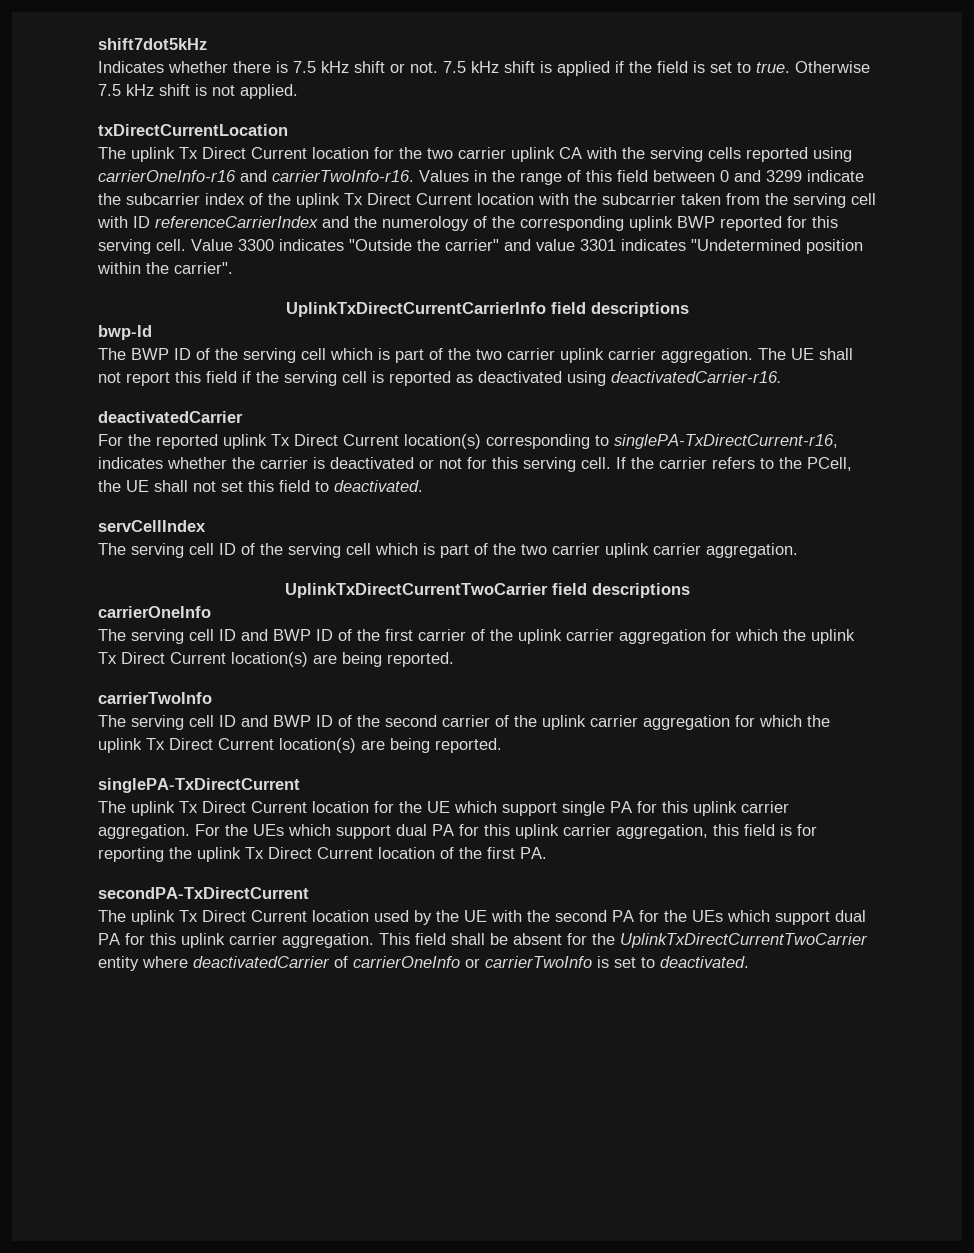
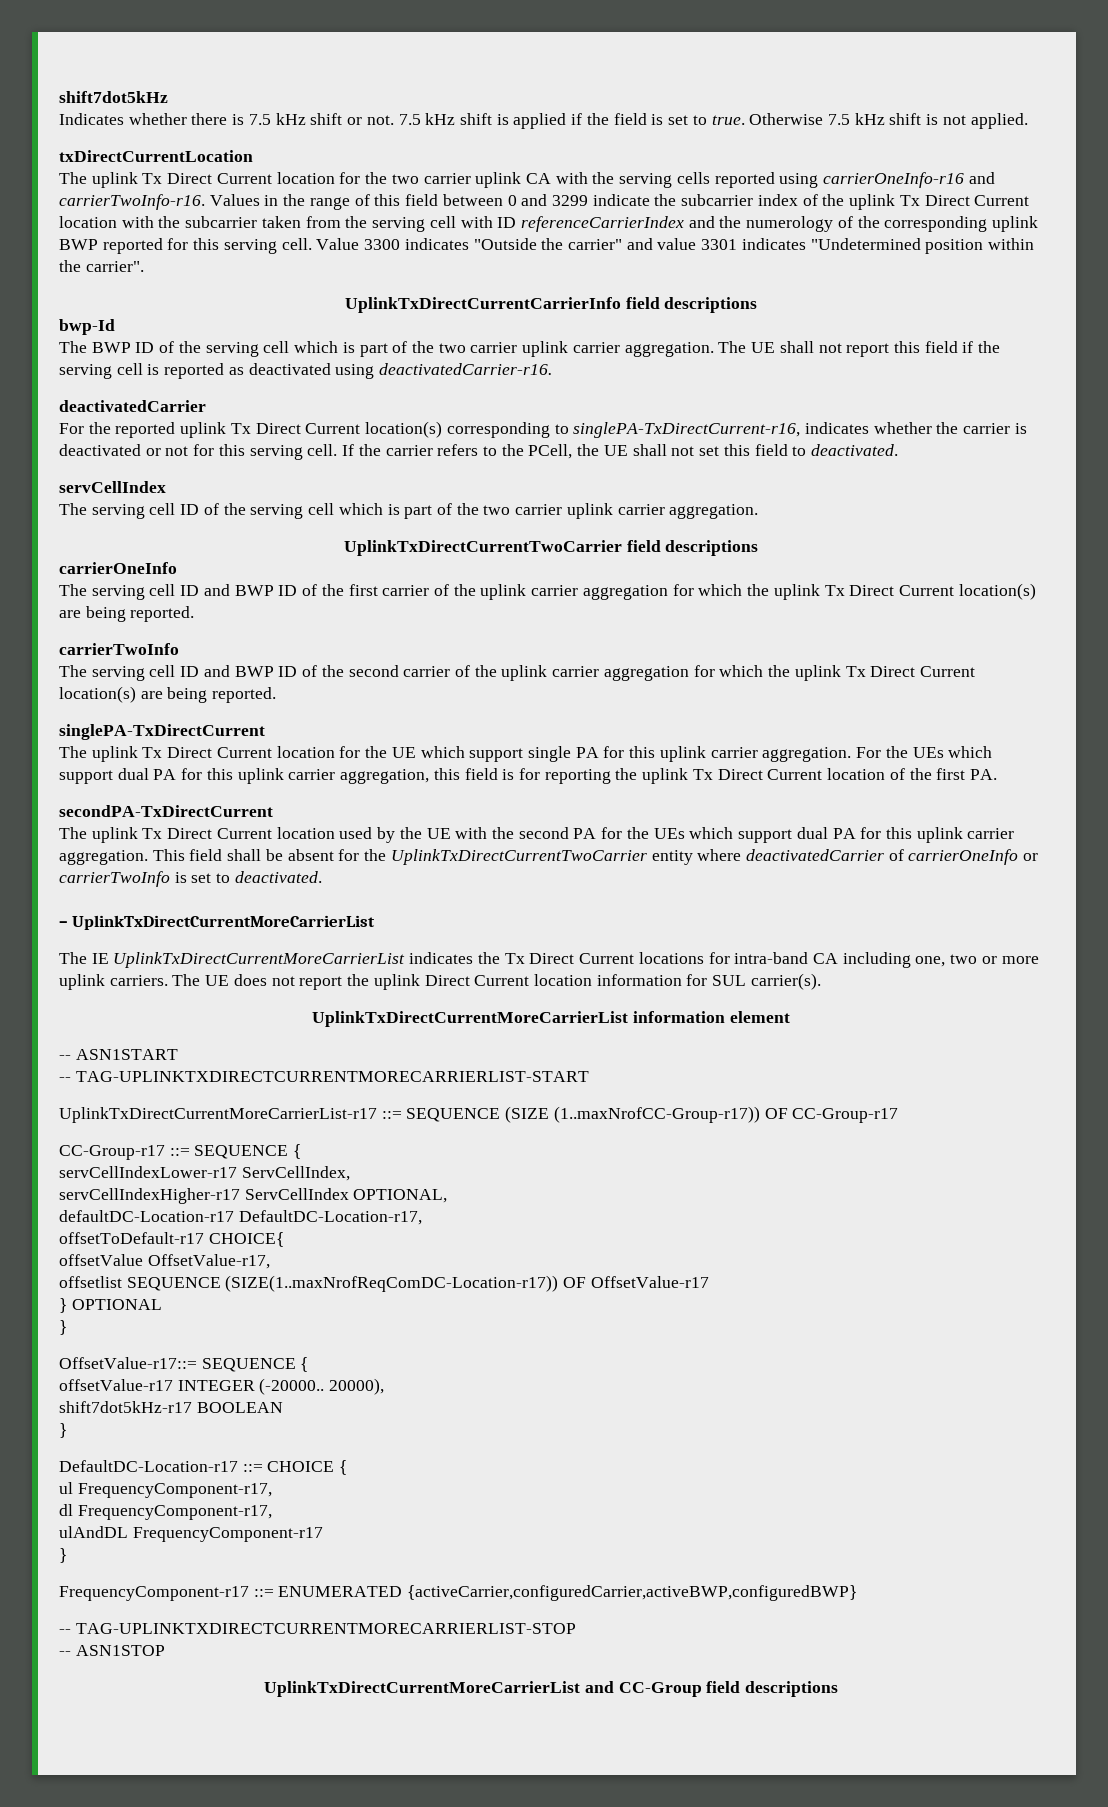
(749, 962) none -> [59,915,376,930] [59,952,1039,968] [59,973,821,990] [312,1011,790,1027] [59,1049,178,1060] [59,1071,589,1082] [59,1106,899,1123] [59,1144,302,1160] [59,1166,350,1181] [59,1188,448,1204] [59,1210,422,1225] [59,1232,284,1247] [59,1254,270,1269] [59,1275,709,1292] [59,1298,162,1313] [59,1320,67,1335] [59,1357,309,1372] [59,1378,385,1395] [59,1401,283,1413] [59,1423,67,1438] [59,1460,348,1475] [59,1482,272,1498] [59,1504,272,1520] [59,1526,323,1542] [59,1548,67,1563] [59,1585,858,1601] [59,1623,576,1634] [59,1645,165,1656] [264,1681,838,1697] // – UplinkTxDirectCurrentMoreCarrierList // The IE UplinkTxDirectCurrentMoreCarrierList indicates the Tx Direct Current locations for intra-band CA including one, two or more uplink carriers. The UE does not report the uplink Direct Current location information for SUL carrier(s). // UplinkTxDirectCurrentMoreCarrierList information element // -- ASN1START // -- TAG-UPLINKTXDIRECTCURRENTMORECARRIERLIST-START // UplinkTxDirectCurrentMoreCarrierList-r17 ::= SEQUENCE (SIZE (1..maxNrofCC-Group-r17)) OF CC-Group-r17 // CC-Group-r17 ::= SEQUENCE { // servCellIndexLower-r17 ServCellIndex, // servCellIndexHigher-r17 ServCellIndex OPTIONAL, // defaultDC-Location-r17 DefaultDC-Location-r17, // offsetToDefault-r17 CHOICE{ // offsetValue OffsetValue-r17, // offsetlist SEQUENCE (SIZE(1..maxNrofReqComDC-Location-r17)) OF OffsetValue-r17 // } OPTIONAL // } // OffsetValue-r17::= SEQUENCE { // offsetValue-r17 INTEGER (-20000.. 20000), // shift7dot5kHz-r17 BOOLEAN // } // DefaultDC-Location-r17 ::= CHOICE { // ul FrequencyComponent-r17, // dl FrequencyComponent-r17, // ulAndDL FrequencyComponent-r17 // } // FrequencyComponent-r17 ::= ENUMERATED {activeCarrier,configuredCarrier,activeBWP,configuredBWP} // -- TAG-UPLINKTXDIRECTCURRENTMORECARRIERLIST-STOP // -- ASN1STOP // UplinkTxDirectCurrentMoreCarrierList and CC-Group field descriptions

